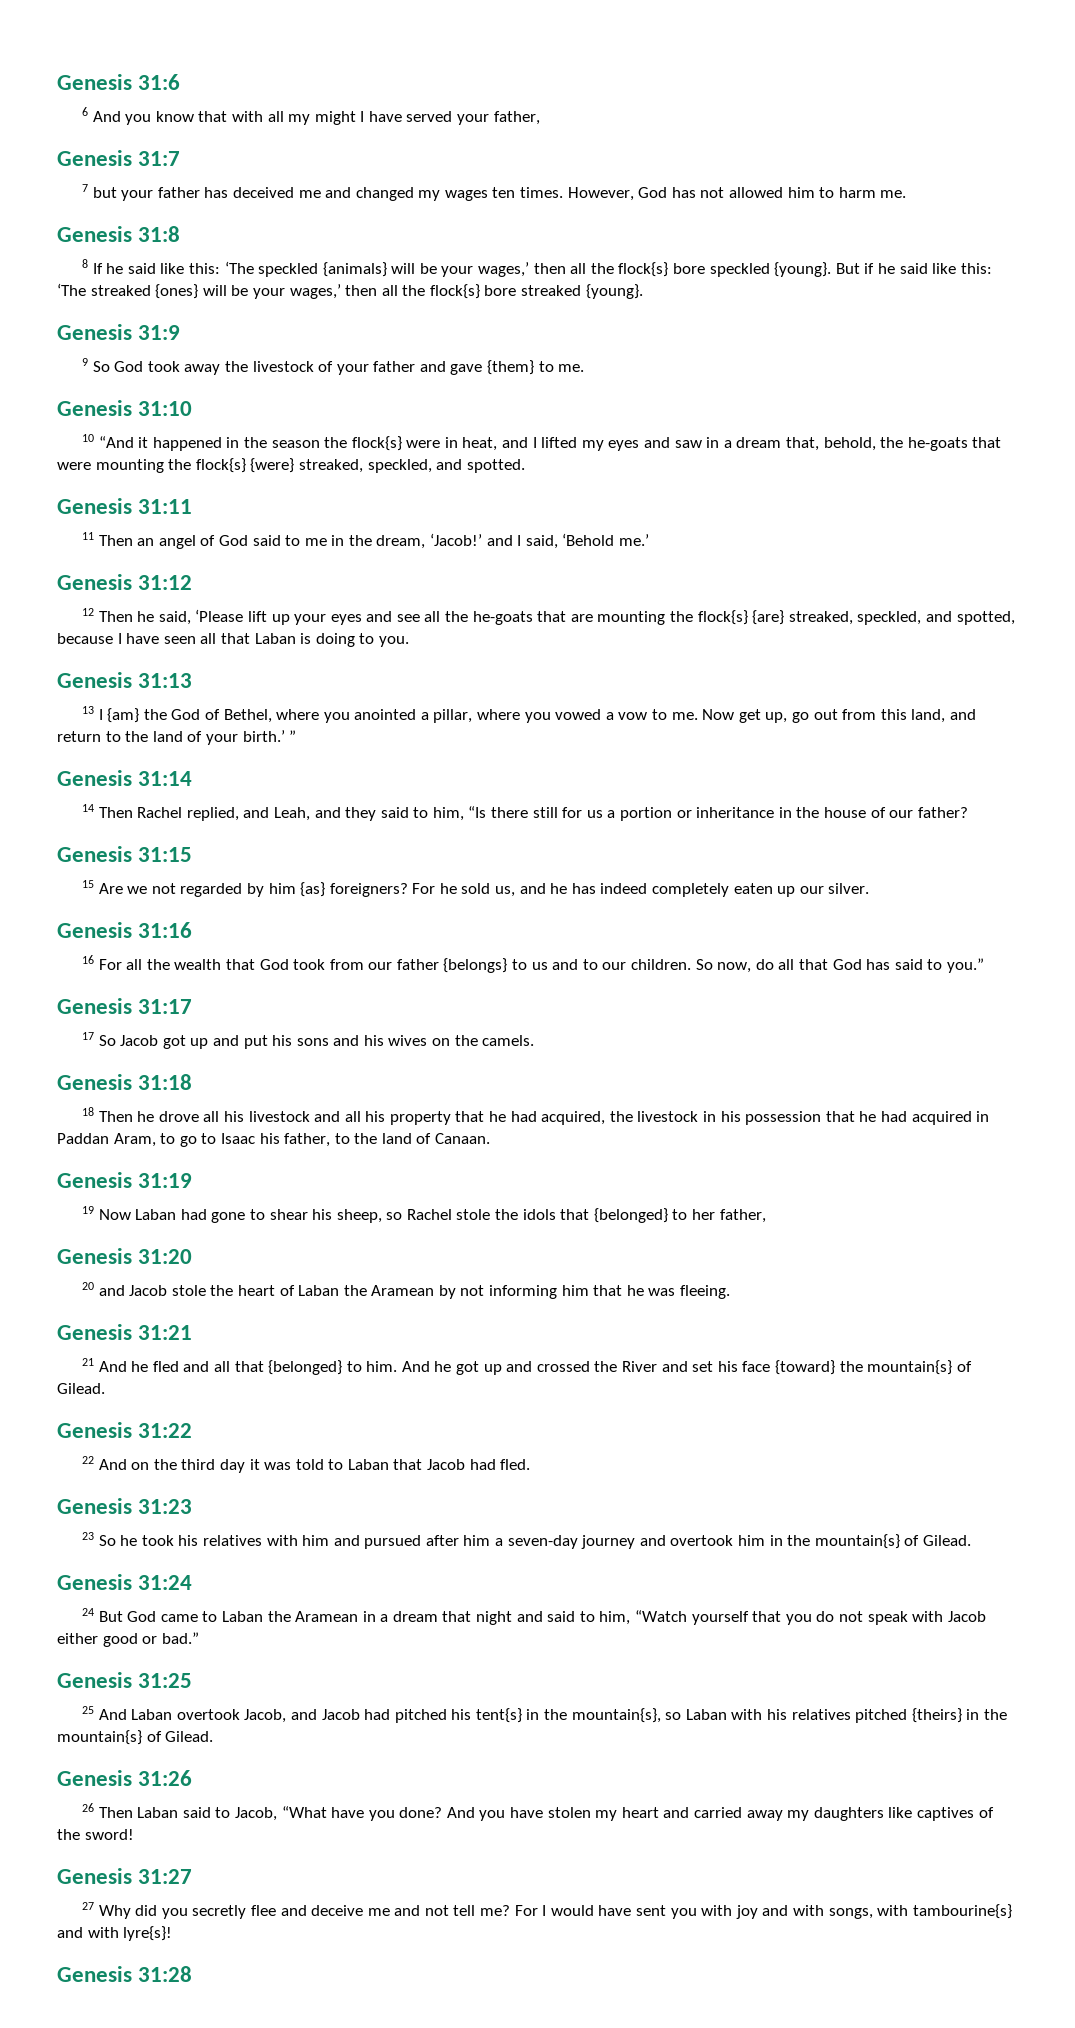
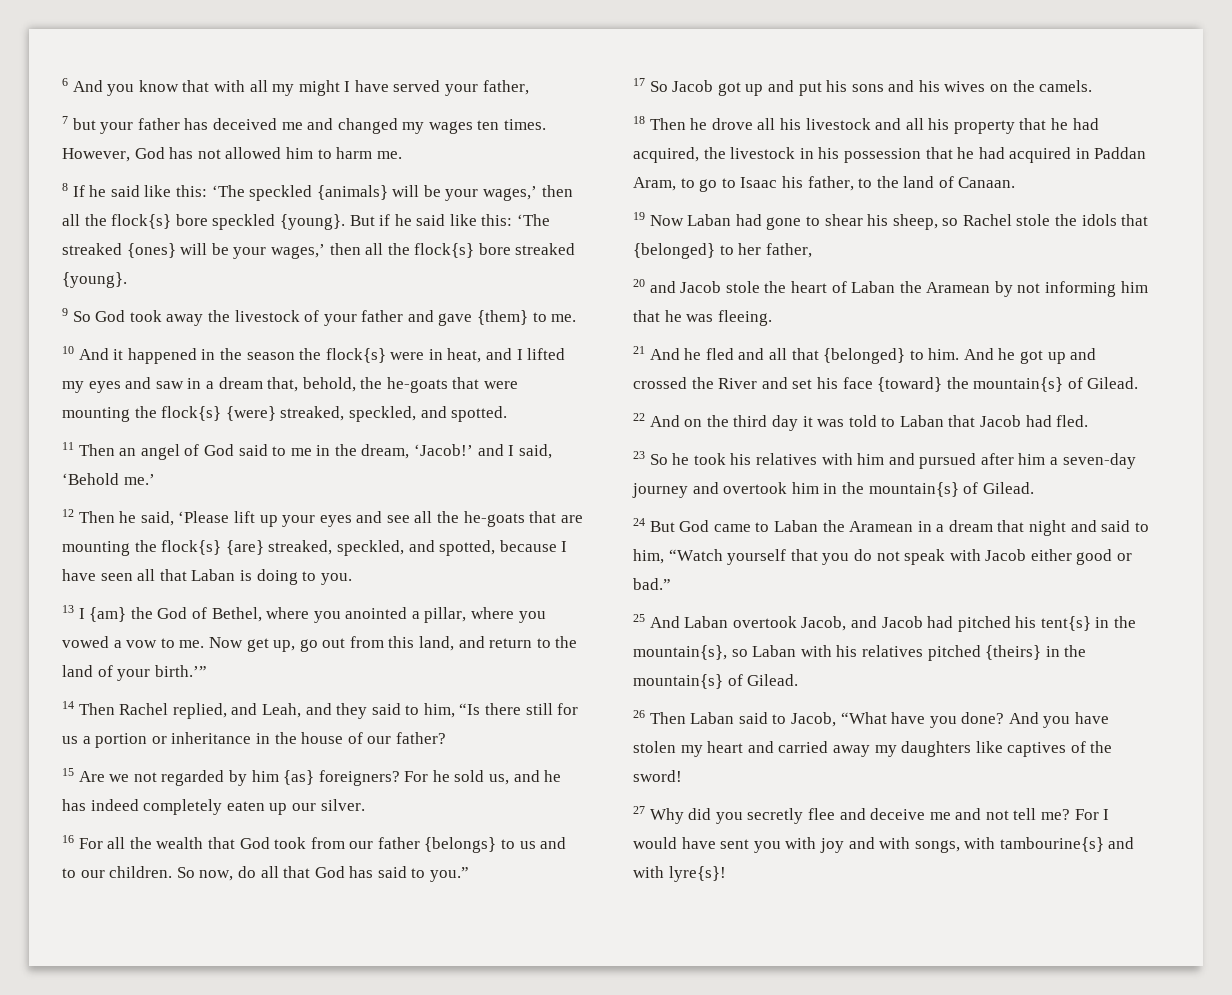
[57,74,181,90] Genesis 31:6 // -> (62, 82) none
[57,150,181,166] // Genesis 31:7 -> (529, 87) none
[57,226,181,242] // Genesis 31:8 -> (402, 155) none
[57,324,181,340] // Genesis 31:9 -> (127, 280) none
[57,400,193,416] // Genesis 31:10 -> (577, 318) none
[98,436,134,448] “And -> [78,348,109,360] And
[57,498,193,514] // Genesis 31:11 -> (508, 414) none
[57,574,193,590] // Genesis 31:12 -> (155, 479) none
[57,672,193,688] // Genesis 31:13 -> (352, 579) none
[242,730,297,742] [57,770,193,786] birth.’ ” // Genesis 31:14 -> [154,665,207,677] birth.’”
[57,846,193,862] // Genesis 31:15 -> (446, 738) none
[57,922,193,938] // Genesis 31:16 -> (365, 805) none
[57,998,193,1014] // Genesis 31:17 -> (470, 874) none
[57,1074,193,1090] // Genesis 31:18 -> (1093, 86) none
[57,1172,193,1188] // Genesis 31:19 -> (1016, 182) none
[57,1248,193,1264] // Genesis 31:20 -> (812, 250) none
[57,1324,193,1340] // Genesis 31:21 -> (772, 318) none
[57,1422,193,1438] // Genesis 31:22 -> (1139, 383) none
[57,1498,193,1514] // Genesis 31:23 -> (1089, 421) none
[57,1574,193,1590] // Genesis 31:24 -> (1034, 488) none
[57,1672,193,1688] // Genesis 31:25 -> (671, 584) none
[57,1770,193,1786] // Genesis 31:26 -> (799, 680) none
[57,1868,193,1884] // Genesis 31:27 -> (682, 776) none
[57,1966,193,1982] // Genesis 31:28 -> (726, 874) none

